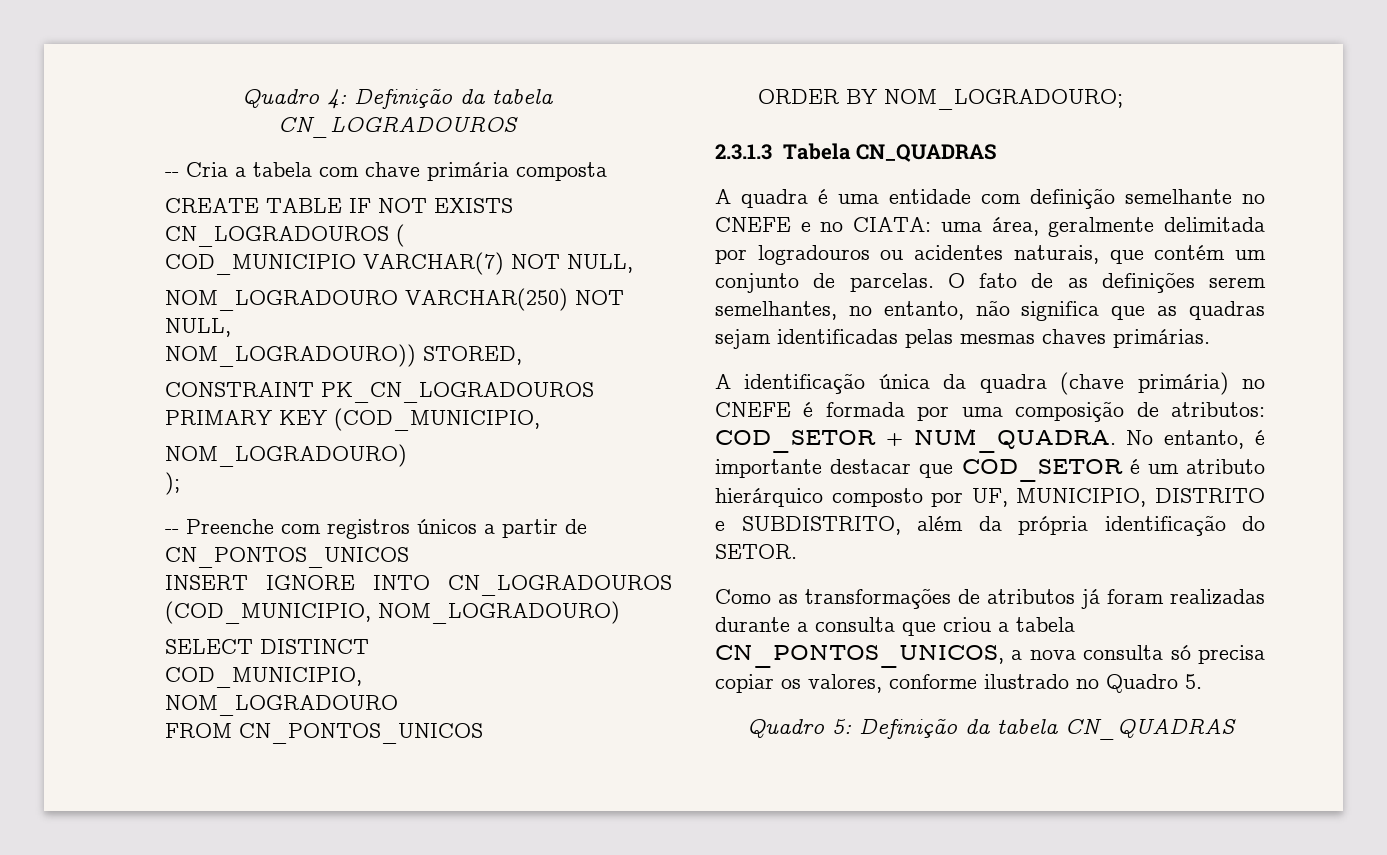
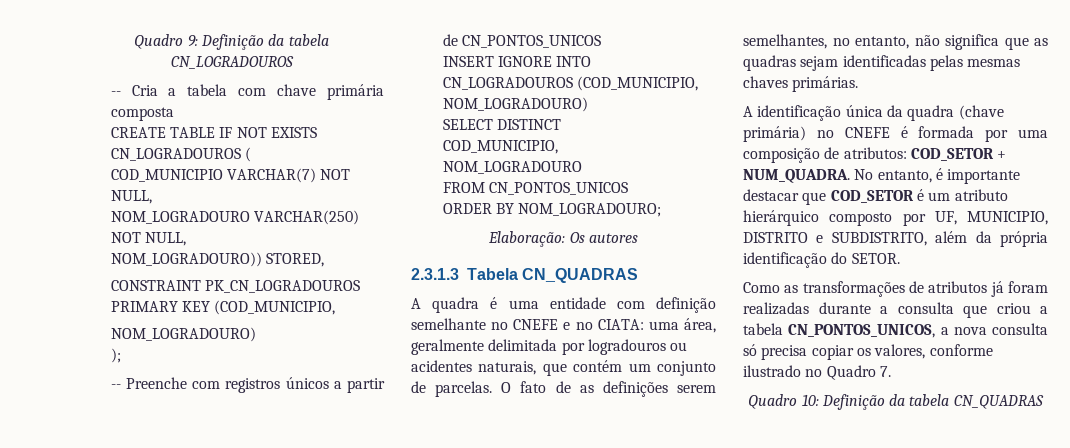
[242,89,347,109] Quadro 4: -> [134,34,198,49] Quadro 9:
(1123, 99) none -> [488,231,638,247] // Elaboração: Os autores
[1185,674,1202,689] [746,719,852,738] 5. // Quadro 5: -> [879,366,891,377] [748,394,819,409] 7. // Quadro 10:

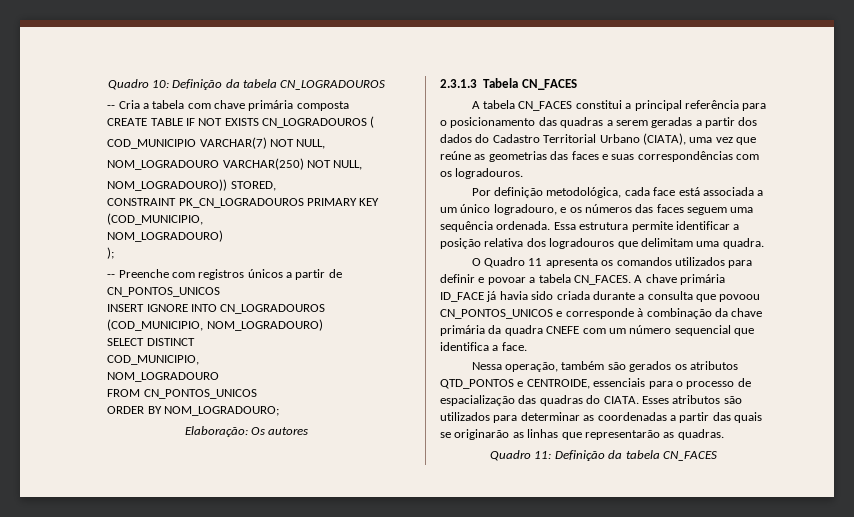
[134,34,198,49] Quadro 9: -> [107,79,169,90] Quadro 10:
[522,268,639,283] [411,297,716,313] [411,318,716,333] [411,339,688,355] [411,360,716,376] [411,381,716,397] [743,34,1048,50] [743,55,1021,71] [743,76,859,92] [743,105,1004,121] [743,126,1048,142] [743,147,1007,163] [743,168,1021,184] [743,189,1008,205] [743,210,1048,226] [743,231,1048,247] [743,252,900,268] [743,281,1048,297] [743,302,1048,318] [743,323,1048,338] [743,344,993,360] [743,365,891,380] [748,394,1044,410] CN_QUADRAS // A quadra é uma entidade com definição semelhante no CNEFE e no CIATA: uma área, geralmente delimitada por logradouros ou acidentes naturais, que contém um conjunto de parcelas. O fato de as definições serem semelhantes, no entanto, não significa que as quadras sejam identificadas pelas mesmas chaves primárias. // A identificação única da quadra (chave primária) no CNEFE é formada por uma composição de atributos: COD_SETOR + NUM_QUADRA. No entanto, é importante destacar que COD_SETOR é um atributo hierárquico composto por UF, MUNICIPIO, DISTRITO e SUBDISTRITO, além da própria identificação do SETOR. // Como as transformações de atributos já foram realizadas durante a consulta que criou a tabela CN_PONTOS_UNICOS, a nova consulta só precisa copiar os valores, conforme ilustrado no Quadro 7. // Quadro 10: Definição da tabela CN_QUADRAS -> [521,79,577,90] [471,100,767,111] [440,117,758,128] [440,133,756,145] [440,151,759,162] [440,168,524,179] [471,187,764,198] [440,204,754,215] [440,221,740,232] [440,238,764,249] [471,257,753,268] [440,274,725,285] [440,291,761,302] [440,308,763,319] [440,325,754,336] [440,342,527,351] [471,361,738,372] [440,378,751,389] [440,395,742,406] [440,412,762,423] [440,429,724,440] [490,450,717,461] CN_FACES // A tabela CN_FACES constitui a principal referência para o posicionamento das quadras a serem geradas a partir dos dados do Cadastro Territorial Urbano (CIATA), uma vez que reúne as geometrias das faces e suas correspondências com os logradouros. // Por definição metodológica, cada face está associada a um único logradouro, e os números das faces seguem uma sequência ordenada. Essa estrutura permite identificar a posição relativa dos logradouros que delimitam uma quadra. // O Quadro 11 apresenta os comandos utilizados para definir e povoar a tabela CN_FACES. A chave primária ID_FACE já havia sido criada durante a consulta que povoou CN_PONTOS_UNICOS e corresponde à combinação da chave primária da quadra CNEFE com um número sequencial que identifica a face. // Nessa operação, também são gerados os atributos QTD_PONTOS e CENTROIDE, essenciais para o processo de espacialização das quadras do CIATA. Esses atributos são utilizados para determinar as coordenadas a partir das quais se originarão as linhas que representarão as quadras. // Quadro 11: Definição da tabela CN_FACES

